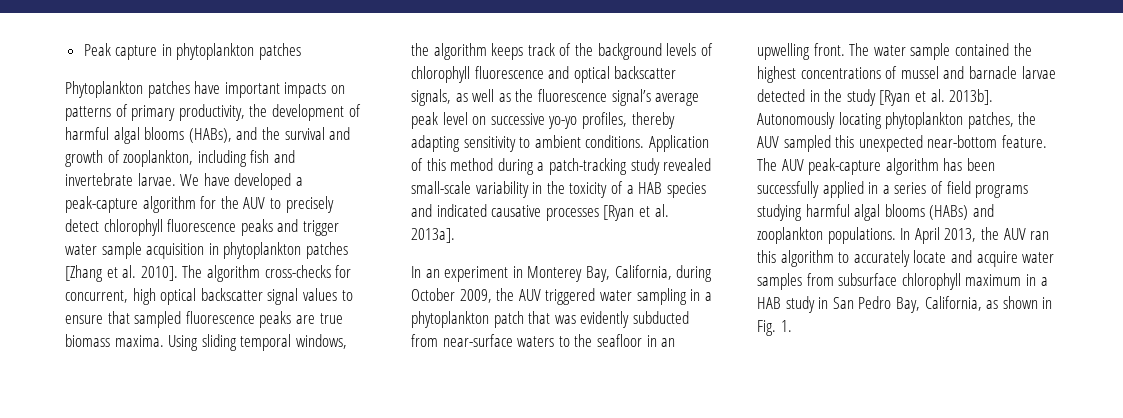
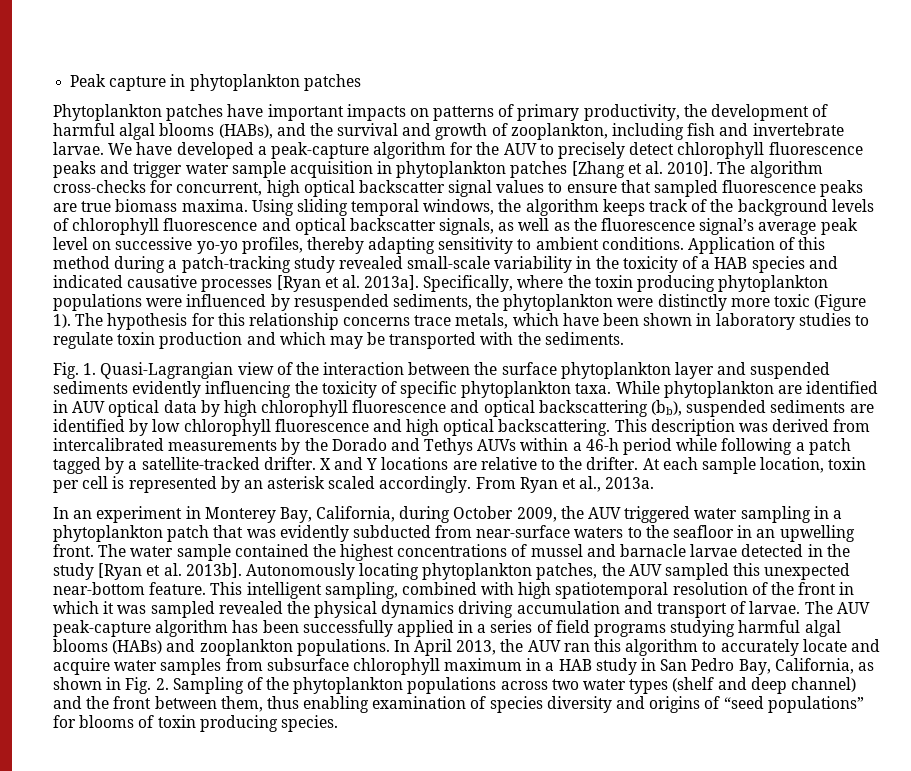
(455, 235) none -> [423,275,829,292] [53,294,867,311] [53,313,869,330] [53,332,624,349] [53,362,831,379] [53,381,879,398] [53,400,874,417] [53,419,871,436] [53,438,851,455] [53,457,867,474] [53,476,655,493] Specifically, where the toxin producing phytoplankton populations were influenced by resuspended sediments, the phytoplankton were distinctly more toxic (Figure 1). The hypothesis for this relationship concerns trace metals, which have been shown in laboratory studies to regulate toxin production and which may be transported with the sediments. // Fig. 1. Quasi-Lagrangian view of the interaction between the surface phytoplankton layer and suspended sediments evidently influencing the toxicity of specific phytoplankton taxa. While phytoplankton are identified in AUV optical data by high chlorophyll fluorescence and optical backscattering (bb), suspended sediments are identified by low chlorophyll fluorescence and high optical backscattering. This description was derived from intercalibrated measurements by the Dorado and Tethys AUVs within a 46-h period while following a patch tagged by a satellite-tracked drifter. X and Y locations are relative to the drifter. At each sample location, toxin per cell is represented by an asterisk scaled accordingly. From Ryan et al., 2013a.
(1047, 141) none -> [210,582,855,599] [53,601,801,618] This intelligent sampling, combined with high spatiotemporal resolution of the front in which it was sampled revealed the physical dynamics driving accumulation and transport of larvae.
[780,320,792,332] 1. -> [155,677,856,694] [53,696,864,713] [53,715,338,732] 2. Sampling of the phytoplankton populations across two water types (shelf and deep channel) and the front between them, thus enabling examination of species diversity and origins of “seed populations” for blooms of toxin producing species.

